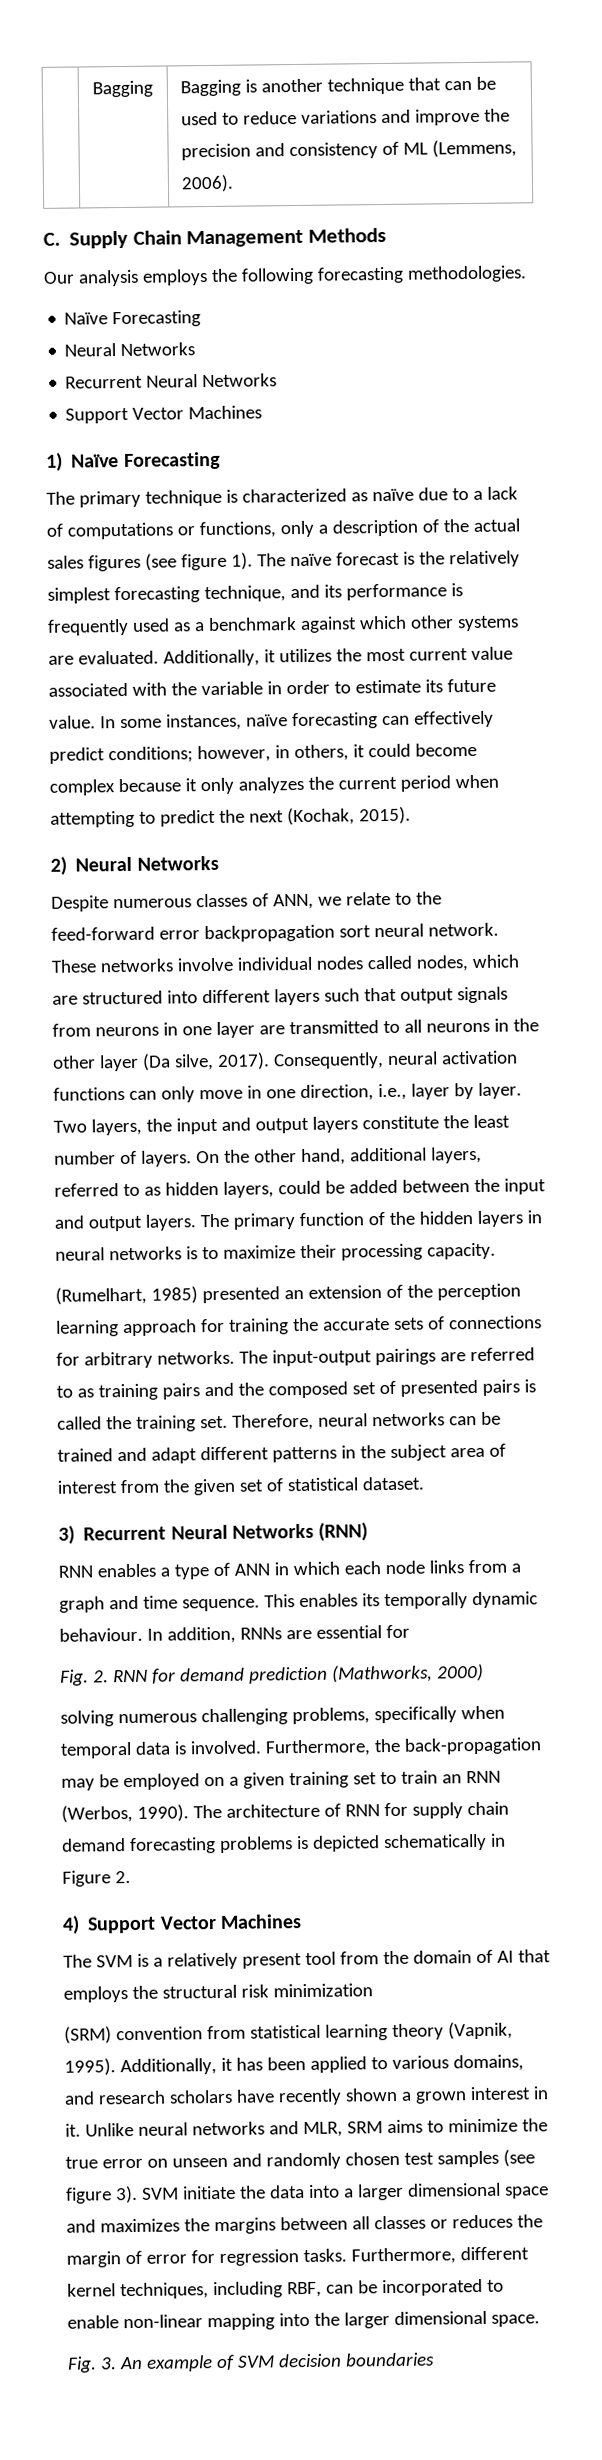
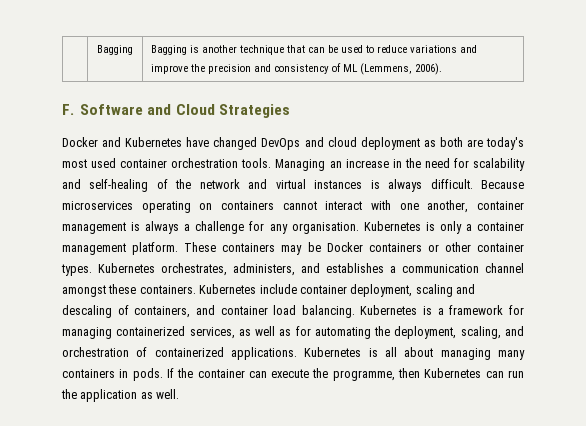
[43,227,386,249] [43,265,527,287] [64,310,202,328] [64,342,196,357] [65,373,278,389] [65,405,263,424] [46,451,221,472] [46,486,518,508] [46,518,520,540] [47,550,520,572] [47,583,463,604] [47,615,519,636] [48,646,513,667] [48,678,496,697] [49,710,494,731] [49,742,477,764] [49,774,499,796] [50,806,411,828] [50,855,219,876] [51,891,442,912] [51,922,499,943] [51,954,519,973] [52,986,508,1006] [52,1018,539,1038] [52,1050,518,1072] [53,1082,522,1103] [53,1114,510,1136] [54,1146,482,1167] [54,1178,546,1198] [54,1210,542,1232] [55,1242,496,1261] [55,1283,521,1305] [56,1315,542,1337] [56,1347,535,1369] [56,1379,536,1401] [57,1411,501,1432] [57,1443,506,1464] [57,1476,424,1496] [58,1522,369,1545] [58,1559,521,1580] [59,1591,538,1613] [59,1624,410,1644] [60,1663,484,1686] [60,1705,505,1727] [60,1737,542,1759] [61,1770,501,1791] [61,1801,509,1823] [61,1833,506,1855] [62,1870,131,1887] [62,1914,302,1935] [63,1949,551,1970] [63,1983,373,2003] [64,2021,513,2044] [64,2054,524,2076] [64,2086,549,2106] [65,2118,548,2138] [65,2149,535,2170] [66,2182,549,2204] [66,2214,543,2235] [66,2246,529,2268] [67,2278,504,2300] [67,2310,540,2331] [67,2352,435,2373] C. Supply Chain Management Methods // Our analysis employs the following forecasting methodologies. // Naïve Forecasting // Neural Networks // Recurrent Neural Networks // Support Vector Machines // 1) Naïve Forecasting // The primary technique is characterized as naïve due to a lack of computations or functions, only a description of the actual sales figures (see figure 1). The naïve forecast is the relatively simplest forecasting technique, and its performance is frequently used as a benchmark against which other systems are evaluated. Additionally, it utilizes the most current value associated with the variable in order to estimate its future value. In some instances, naïve forecasting can effectively predict conditions; however, in others, it could become complex because it only analyzes the current period when attempting to predict the next (Kochak, 2015). // 2) Neural Networks // Despite numerous classes of ANN, we relate to the feed-forward error backpropagation sort neural network. These networks involve individual nodes called nodes, which are structured into different layers such that output signals from neurons in one layer are transmitted to all neurons in the other layer (Da silve, 2017). Consequently, neural activation functions can only move in one direction, i.e., layer by layer. Two layers, the input and output layers constitute the least number of layers. On the other hand, additional layers, referred to as hidden layers, could be added between the input and output layers. The primary function of the hidden layers in neural networks is to maximize their processing capacity. // (Rumelhart, 1985) presented an extension of the perception learning approach for training the accurate sets of connections for arbitrary networks. The input-output pairings are referred to as training pairs and the composed set of presented pairs is called the training set. Therefore, neural networks can be trained and adapt different patterns in the subject area of interest from the given set of statistical dataset. // 3) Recurrent Neural Networks (RNN) // RNN enables a type of ANN in which each node links from a graph and time sequence. This enables its temporally dynamic behaviour. In addition, RNNs are essential for // Fig. 2. RNN for demand prediction (Mathworks, 2000) // solving numerous challenging problems, specifically when temporal data is involved. Furthermore, the back-propagation may be employed on a given training set to train an RNN (Werbos, 1990). The architecture of RNN for supply chain demand forecasting problems is depicted schematically in Figure 2. // 4) Support Vector Machines // The SVM is a relatively present tool from the domain of AI that employs the structural risk minimization // (SRM) convention from statistical learning theory (Vapnik, 1995). Additionally, it has been applied to various domains, and research scholars have recently shown a grown interest in it. Unlike neural networks and MLR, SRM aims to minimize the true error on unseen and randomly chosen test samples (see figure 3). SVM initiate the data into a larger dimensional space and maximizes the margins between all classes or reduces the margin of error for regression tasks. Furthermore, different kernel techniques, including RBF, can be incorporated to enable non-linear mapping into the larger dimensional space. // Fig. 3. An example of SVM decision boundaries -> [62,104,290,118] [62,137,524,150] [62,158,525,171] [62,179,524,192] [62,200,524,213] [62,221,524,234] [62,242,525,255] [61,263,524,276] [62,284,475,297] [62,305,524,318] [62,326,524,339] [62,347,525,360] [62,368,525,381] [61,389,180,402] F. Software and Cloud Strategies // Docker and Kubernetes have changed DevOps and cloud deployment as both are today's most used container orchestration tools. Managing an increase in the need for scalability and self-healing of the network and virtual instances is always difficult. Because microservices operating on containers cannot interact with one another, container management is always a challenge for any organisation. Kubernetes is only a container management platform. These containers may be Docker containers or other container types. Kubernetes orchestrates, administers, and establishes a communication channel amongst these containers. Kubernetes include container deployment, scaling and descaling of containers, and container load balancing. Kubernetes is a framework for managing containerized services, as well as for automating the deployment, scaling, and orchestration of containerized applications. Kubernetes is all about managing many containers in pods. If the container can execute the programme, then Kubernetes can run the application as well.

